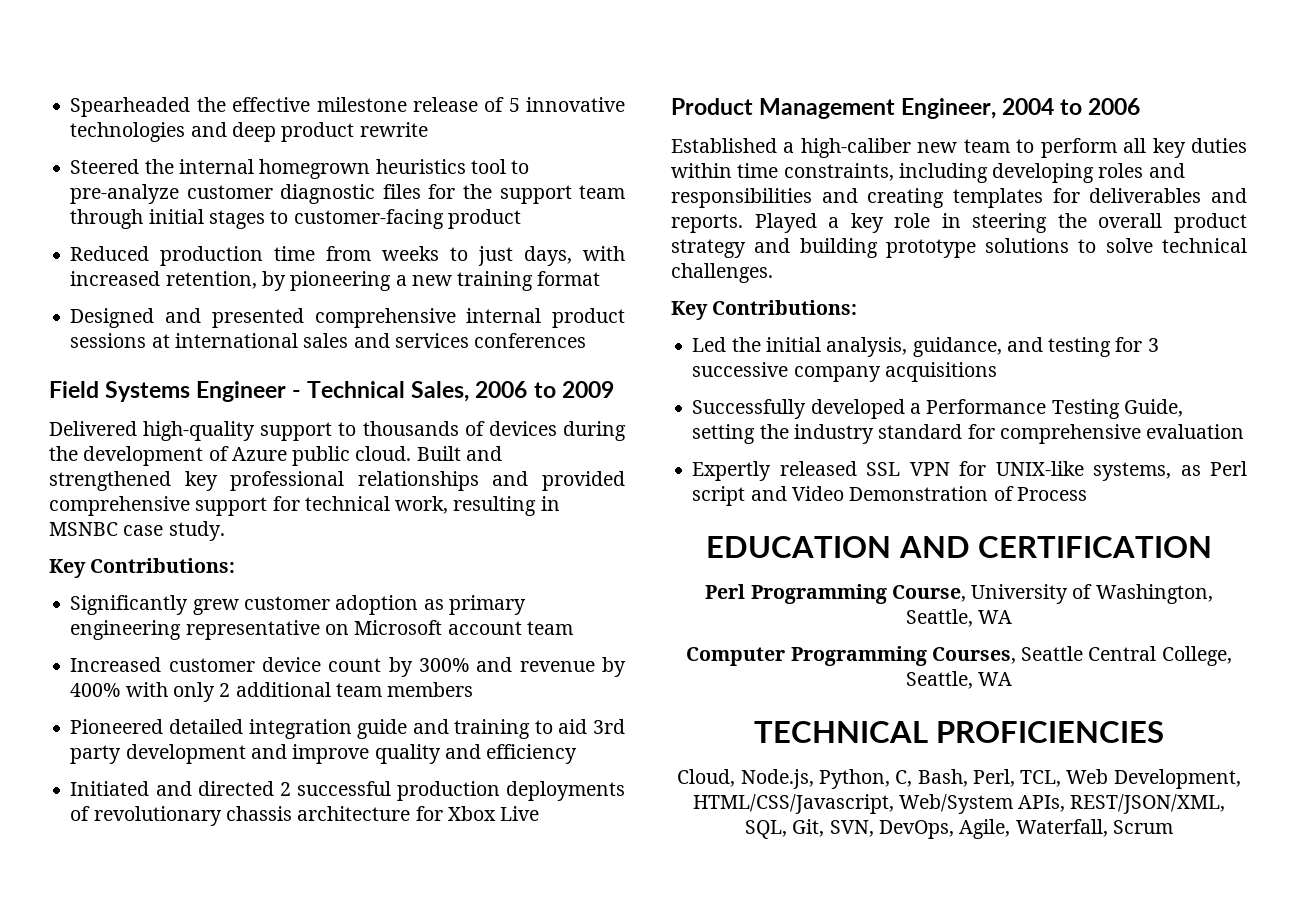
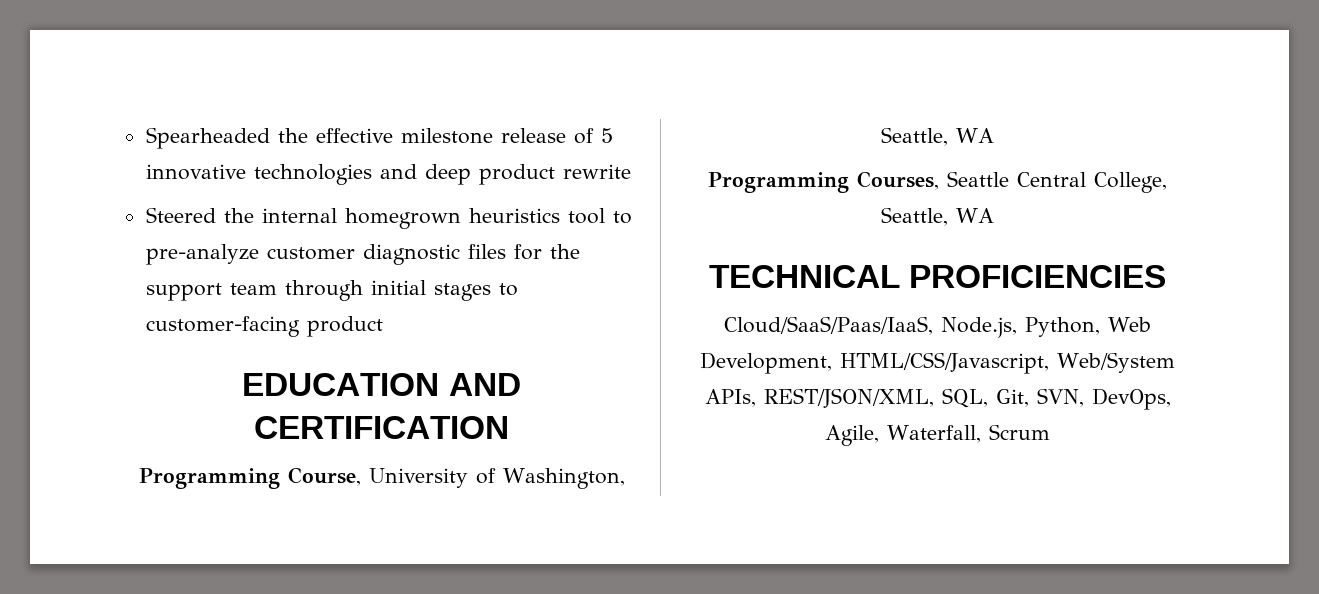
[70,246,626,266] [70,271,601,291] [70,308,625,328] [70,333,587,348] [49,381,614,402] [49,421,627,441] [49,446,502,466] [49,471,625,491] [49,496,560,516] [49,521,225,541] [49,558,236,578] [70,595,526,615] [70,620,573,640] [70,657,627,677] [70,682,474,702] [70,719,626,739] [70,744,578,764] [70,781,625,801] [70,806,540,826] [671,98,1141,119] [671,138,1247,158] [671,163,1185,183] [671,188,1247,208] [671,213,1247,233] [671,238,1247,258] [671,263,773,283] [671,300,858,320] [692,337,1159,357] [692,362,997,382] [692,399,1183,419] [692,424,1245,444] [692,461,1247,481] [692,486,1087,506] // Reduced production time from weeks to just days, with increased retention, by pioneering a new training format // Designed and presented comprehensive internal product sessions at international sales and services conferences // Field Systems Engineer - Technical Sales, 2006 to 2009 // Delivered high-quality support to thousands of devices during the development of Azure public cloud. Built and strengthened key professional relationships and provided comprehensive support for technical work, resulting in MSNBC case study. // Key Contributions: // Significantly grew customer adoption as primary engineering representative on Microsoft account team // Increased customer device count by 300% and revenue by 400% with only 2 additional team members // Pioneered detailed integration guide and training to aid 3rd party development and improve quality and efficiency // Initiated and directed 2 successful production deployments of revolutionary chassis architecture for Xbox Live // Product Management Engineer, 2004 to 2006 // Established a high-caliber new team to perform all key duties within time constraints, including developing roles and responsibilities and creating templates for deliverables and reports. Played a key role in steering the overall product strategy and building prototype solutions to solve technical challenges. // Key Contributions: // Led the initial analysis, guidance, and testing for 3 successive company acquisitions // Successfully developed a Performance Testing Guide, setting the industry standard for comprehensive evaluation // Expertly released SSL VPN for UNIX-like systems, as Perl script and Video Demonstration of Process -> (383, 326) none
[705,584,746,599] Perl -> (509, 427) none
[686,647,786,666] Computer -> (995, 135) none
[677,769,736,787] Cloud, -> [723,316,933,335] Cloud/SaaS/Paas/IaaS,
[895,769,1062,787] C, Bash, Perl, TCL, -> (1100, 327) none

